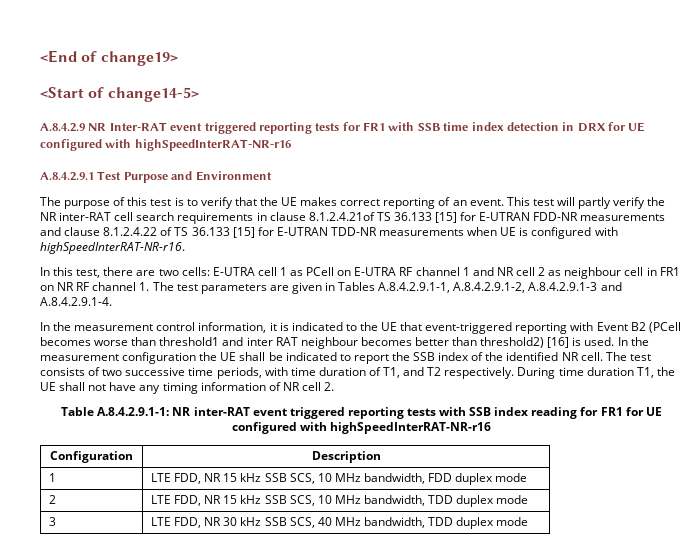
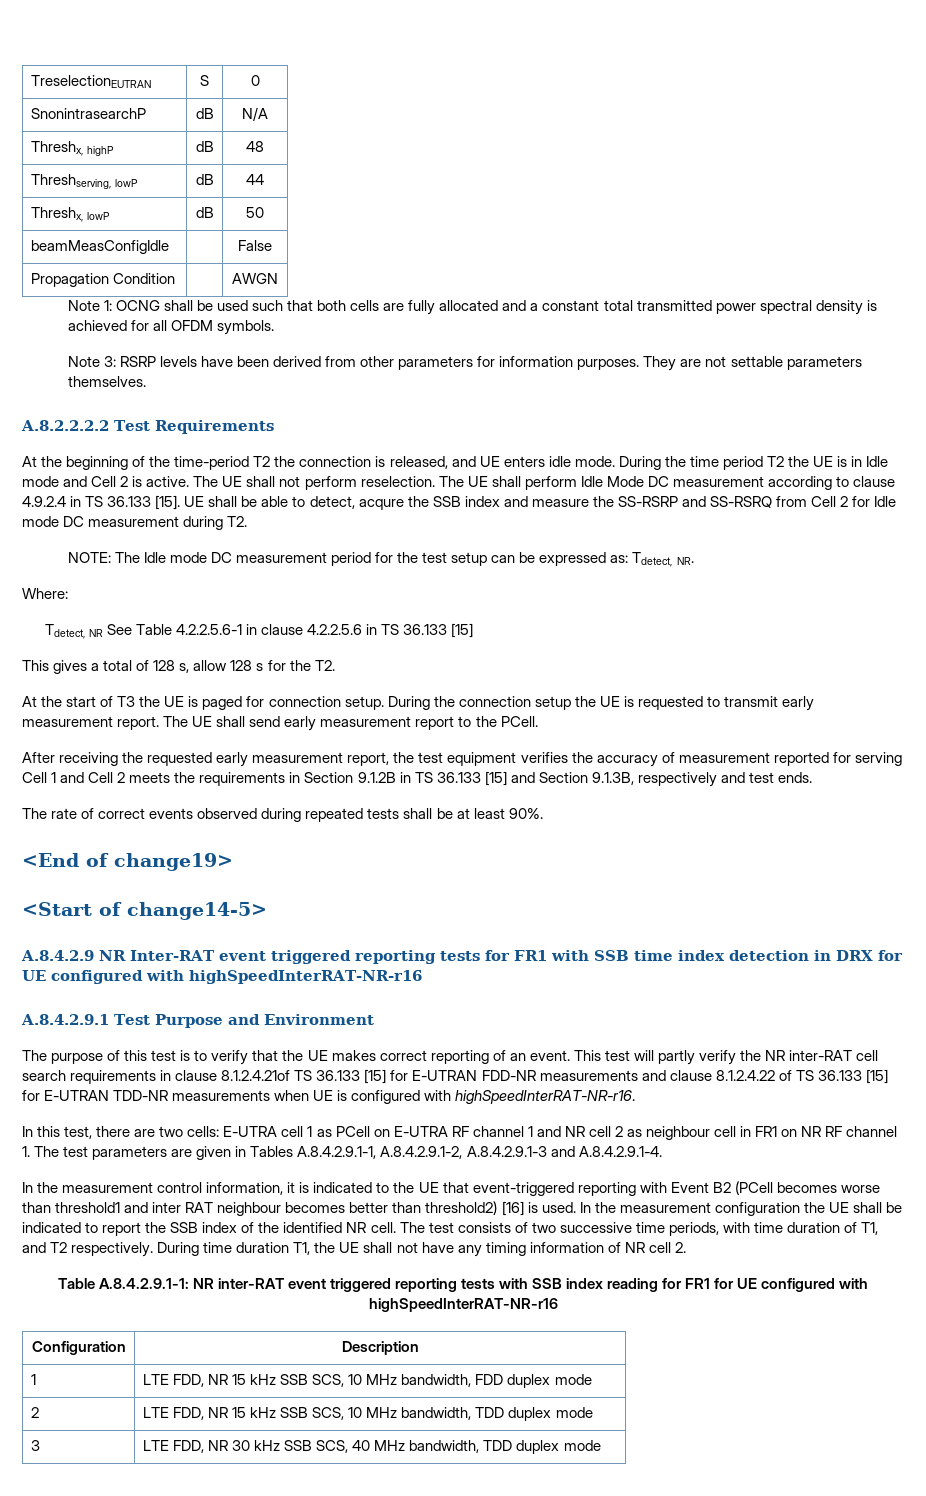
(40, 56) none -> [30,75,151,88] [200,75,209,86] [250,75,260,86] [30,108,146,119] [195,108,214,119] [242,107,268,121] [30,141,114,156] [195,141,214,152] [246,141,264,152] [30,174,138,189] [195,174,214,185] [246,174,264,185] [30,207,110,222] [195,207,214,218] [246,207,264,218] [30,240,169,254] [238,240,272,251] [30,273,175,287] [232,273,278,284] [67,300,877,315] [67,320,274,335] [67,356,862,371] [67,376,146,387] [21,420,274,434] [22,456,889,470] [22,476,896,490] [22,495,897,510] [22,516,248,530] [67,552,694,567] [22,588,68,599] [44,623,474,639] [22,660,335,674] [22,696,815,711] [22,716,538,731] [22,752,902,767] [22,771,813,787] [22,808,543,822] TreselectionEUTRAN | S | 0 // SnonintrasearchP | dB | N/A // Threshx, highP | dB | 48 // Threshserving, lowP | dB | 44 // Threshx, lowP | dB | 50 // beamMeasConfigIdle | | False // Propagation Condition | | AWGN // Note 1: OCNG shall be used such that both cells are fully allocated and a constant total transmitted power spectral density is achieved for all OFDM symbols. // Note 3: RSRP levels have been derived from other parameters for information purposes. They are not settable parameters themselves. // A.8.2.2.2.2 Test Requirements // At the beginning of the time-period T2 the connection is released, and UE enters idle mode. During the time period T2 the UE is in Idle mode and Cell 2 is active. The UE shall not perform reselection. The UE shall perform Idle Mode DC measurement according to clause 4.9.2.4 in TS 36.133 [15]. UE shall be able to detect, acqure the SSB index and measure the SS-RSRP and SS-RSRQ from Cell 2 for Idle mode DC measurement during T2. // NOTE: The Idle mode DC measurement period for the test setup can be expressed as: Tdetect, NR. // Where: // Tdetect, NR See Table 4.2.2.5.6-1 in clause 4.2.2.5.6 in TS 36.133 [15] // This gives a total of 128 s, allow 128 s for the T2. // At the start of T3 the UE is paged for connection setup. During the connection setup the UE is requested to transmit early measurement report. The UE shall send early measurement report to the PCell. // After receiving the requested early measurement report, the test equipment verifies the accuracy of measurement reported for serving Cell 1 and Cell 2 meets the requirements in Section 9.1.2B in TS 36.133 [15] and Section 9.1.3B, respectively and test ends. // The rate of correct events observed during repeated tests shall be at least 90%. //

